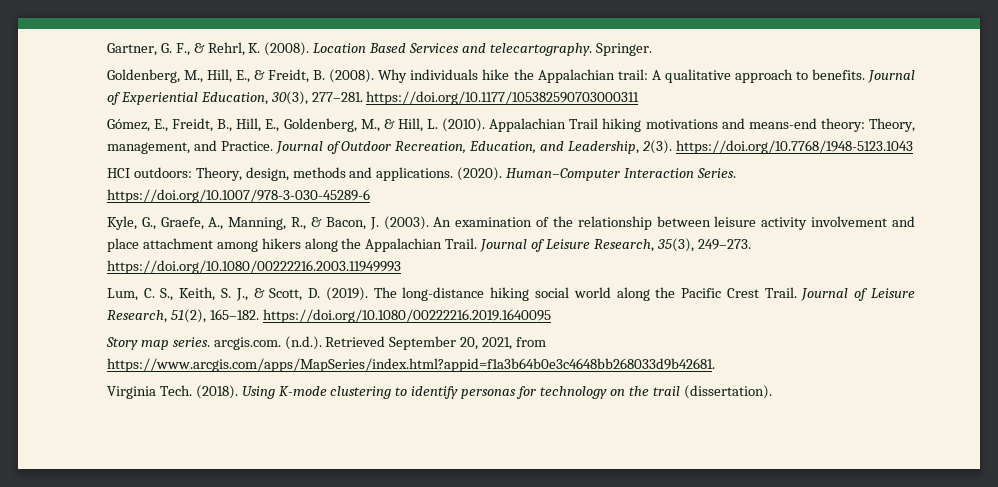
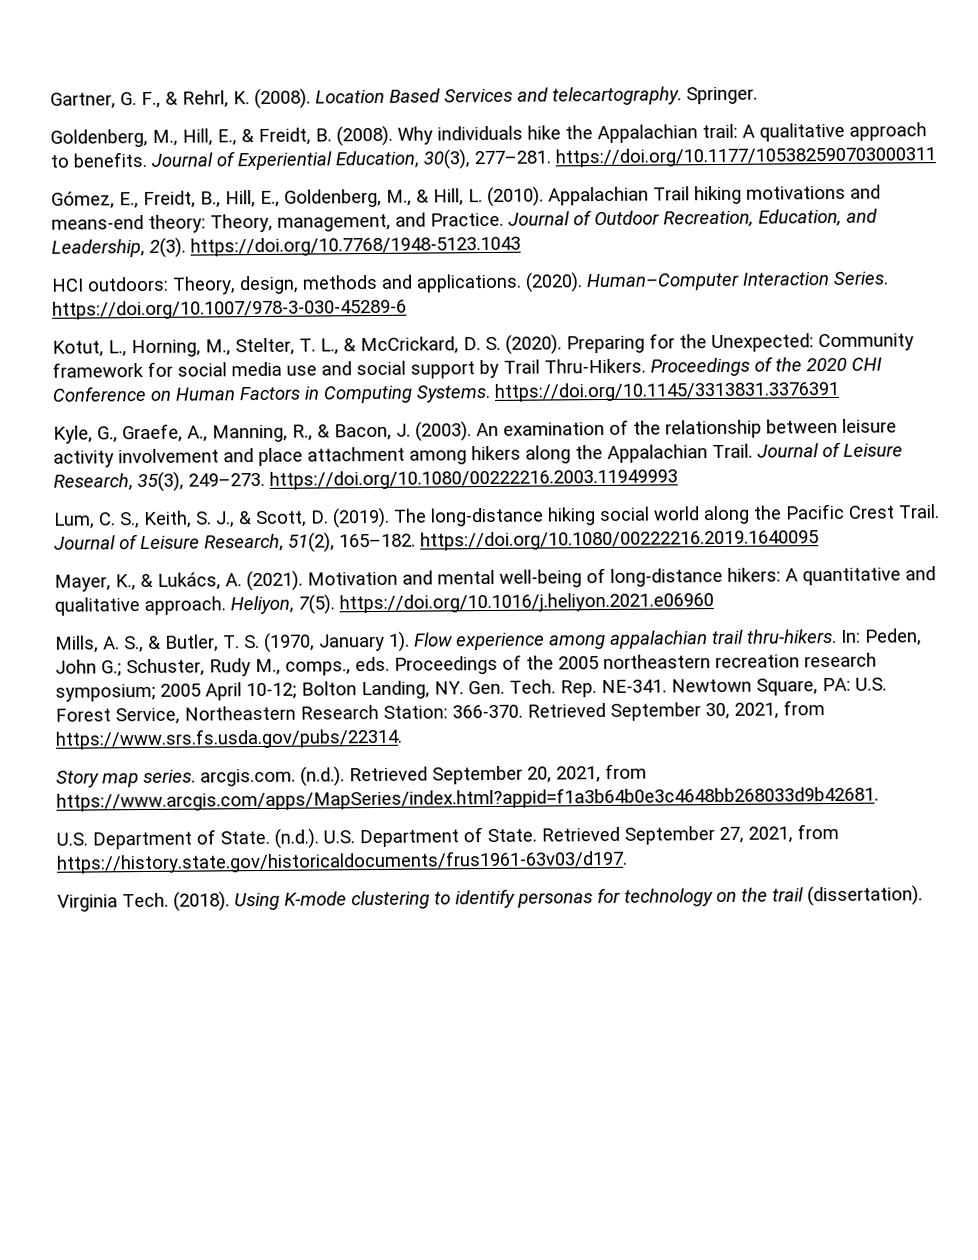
(370, 196) none -> [51,333,914,358] [51,356,882,379] [51,380,839,404] // Kotut, L., Horning, M., Stelter, T. L., & McCrickard, D. S. (2020). Preparing for the Unexpected: Community framework for social media use and social support by Trail Thru-Hikers. Proceedings of the 2020 CHI Conference on Human Factors in Computing Systems. https://doi.org/10.1145/3313831.3376391
(551, 316) none -> [53,566,936,592] [53,592,714,616] [54,628,922,653] [54,652,877,677] [54,677,887,702] [54,700,825,725] [54,727,403,750] // Mayer, K., & Lukács, A. (2021). Motivation and mental well-being of long-distance hikers: A quantitative and qualitative approach. Heliyon, 7(5). https://doi.org/10.1016/j.heliyon.2021.e06960 // Mills, A. S., & Butler, T. S. (1970, January 1). Flow experience among appalachian trail thru-hikers. In: Peden, John G.; Schuster, Rudy M., comps., eds. Proceedings of the 2005 northeastern recreation research symposium; 2005 April 10-12; Bolton Landing, NY. Gen. Tech. Rep. NE-341. Newtown Square, PA: U.S. Forest Service, Northeastern Research Station: 366-370. Retrieved September 30, 2021, from https://www.srs.fs.usda.gov/pubs/22314.
(715, 365) none -> [55,823,839,850] [55,849,628,874] // U.S. Department of State. (n.d.). U.S. Department of State. Retrieved September 27, 2021, from https://history.state.gov/historicaldocuments/frus1961-63v03/d197.

